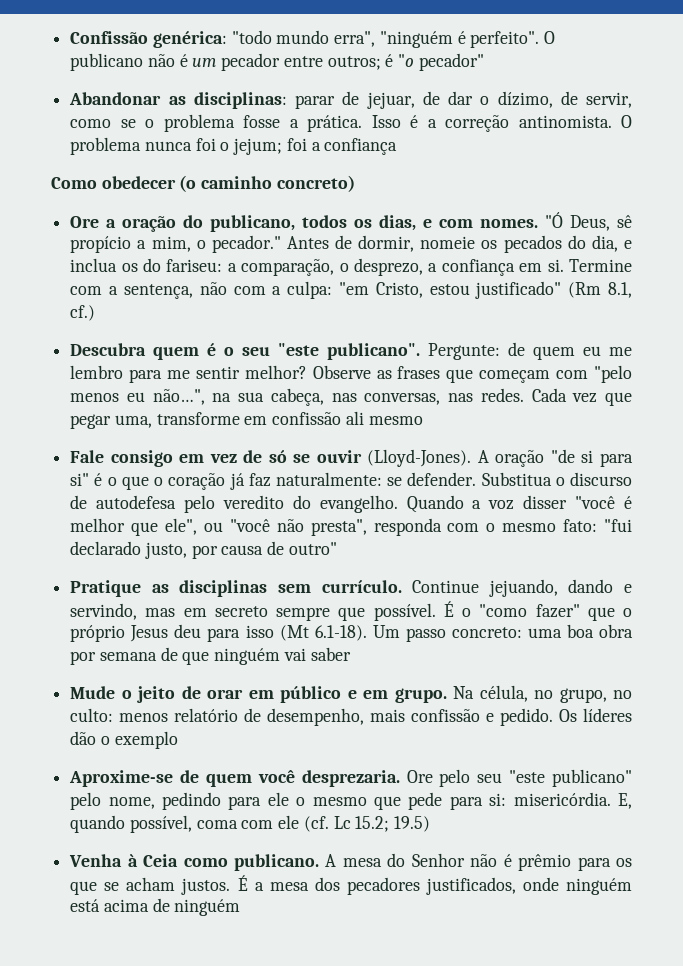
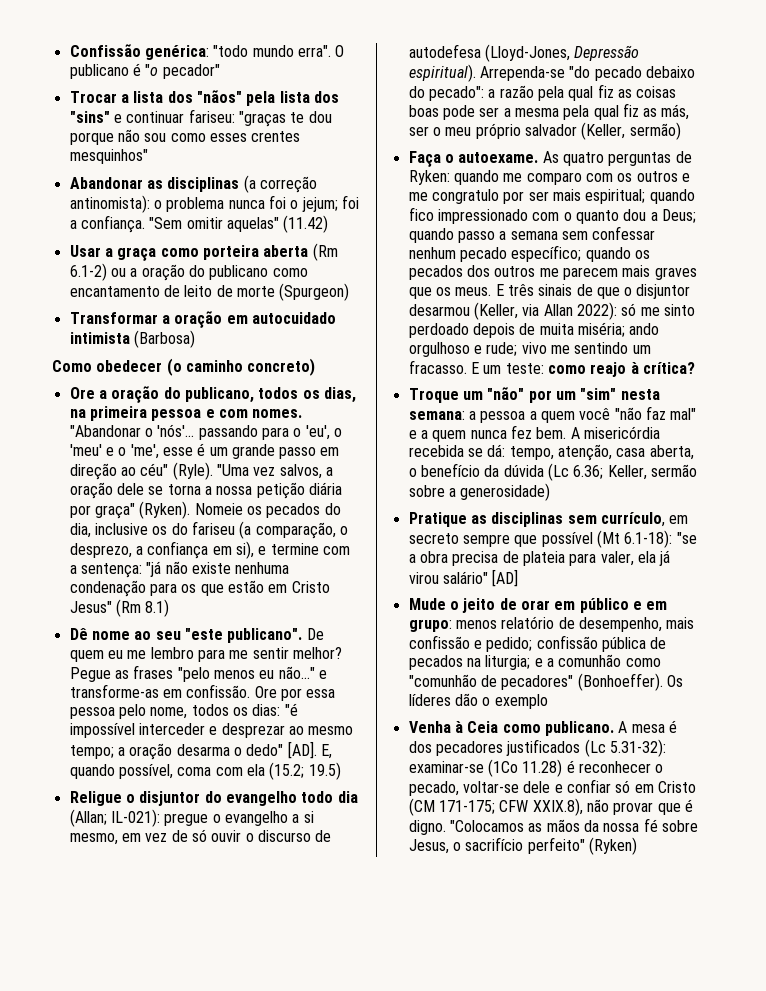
[334,31,556,48] [70,53,484,71] [69,91,632,109] [70,114,633,132] erra", "ninguém é perfeito". O publicano não é um pecador entre outros; é "o pecador" // Abandonar as disciplinas: parar de jejuar, de dar o dízimo, de servir, como se o problema fosse a prática. Isso é a correção antinomista. O -> [297,45,345,57] [69,63,220,79] [69,90,339,106] [69,109,332,127] [69,129,301,145] [69,149,148,164] [69,175,317,193] [69,195,162,213] erra". O publicano é "o pecador" // Trocar a lista dos "nãos" pela lista dos "sins" e continuar fariseu: "graças te dou porque não sou como esses crentes mesquinhos" // Abandonar as disciplinas (a correção antinomista): o
[324,138,398,155] confiança -> [80,215,329,233] [69,243,338,261] [69,263,308,281] [69,283,350,301] [69,311,336,328] [69,330,195,348] confiança. "Sem omitir aquelas" (11.42) // Usar a graça como porteira aberta (Rm 6.1-2) ou a oração do publicano como encantamento de leito de morte (Spurgeon) // Transformar a oração em autocuidado intimista (Barbosa)
[423,212,633,231] [70,235,633,253] [70,258,237,272] e com nomes. "Ó Deus, sê propício a mim, o pecador." Antes de dormir, nomeie os pecados do dia, e inclua os do fariseu: a -> [69,406,303,421] [69,424,342,440] [69,443,340,459] [69,462,333,480] [69,482,342,499] [69,501,341,519] [69,521,252,539] na primeira pessoa e com nomes. "Abandonar o 'nós'… passando para o 'eu', o 'meu' e o 'me', esse é um grande passo em direção ao céu" (Ryle). "Uma vez salvos, a oração dele se torna a nossa petição diária por graça" (Ryken). Nomeie os pecados do dia, inclusive os do fariseu (a
[547,259,632,272] [70,281,632,299] [70,305,96,321] [70,343,235,360] si. Termine com a sentença, não com a culpa: "em Cristo, estou justificado" (Rm 8.1, cf.) // Descubra quem é o -> [235,541,350,559] [69,561,290,578] [69,580,330,597] [69,599,170,617] [69,628,152,640] si), e termine com a sentença: "já não existe nenhuma condenação para os que estão em Cristo Jesus" (Rm 8.1) // Dê nome ao
[428,342,526,360] Pergunte: de -> [306,628,324,640] De
[312,365,371,379] Observe -> [69,667,111,682] Pegue
[446,365,632,383] [70,388,632,406] [70,411,423,429] [70,449,633,467] [70,472,632,490] [70,495,632,513] [70,518,632,536] [70,541,337,559] [70,579,632,597] [70,601,632,621] [70,624,633,642] [70,647,351,665] que começam com "pelo menos eu não…", na sua cabeça, nas conversas, nas redes. Cada vez que pegar uma, transforme em confissão ali mesmo // Fale consigo em vez de só se ouvir (Lloyd-Jones). A oração "de si para si" é o que o coração já faz naturalmente: se defender. Substitua o discurso de autodefesa pelo veredito do evangelho. Quando a voz disser "você é melhor que ele", ou "você não presta", responda com o mesmo fato: "fui declarado justo, por causa de outro" // Pratique as disciplinas sem currículo. Continue jejuando, dando e servindo, mas em secreto sempre que possível. É o "como fazer" que o próprio Jesus deu para isso (Mt 6.1-18). Um passo concreto: uma boa obra por semana de que ninguém vai saber -> [177,666,327,682] [69,684,336,701] [69,703,298,719] [69,723,354,738] [69,741,332,760] [69,762,341,780] [69,791,358,806] [69,809,314,827] [69,829,332,845] [408,44,640,62] [408,64,695,82] [408,84,677,101] [408,103,690,120] [408,122,681,140] [408,151,692,167] [408,170,690,185] [408,189,695,204] [408,207,696,224] [408,226,656,243] [408,245,650,262] [408,265,697,280] [408,284,691,299] [408,302,695,320] [408,322,660,338] [408,342,651,357] [408,360,695,377] [408,387,660,403] [408,406,697,423] [408,425,660,442] [408,444,694,461] [408,463,697,481] [408,483,551,501] [408,512,689,527] [408,530,697,548] [408,550,671,566] [408,569,519,587] "pelo menos eu não…" e transforme-as em confissão. Ore por essa pessoa pelo nome, todos os dias: "é impossível interceder e desprezar ao mesmo tempo; a oração desarma o dedo" [AD]. E, quando possível, coma com ela (15.2; 19.5) // Religue o disjuntor do evangelho todo dia (Allan; IL-021): pregue o evangelho a si mesmo, em vez de só ouvir o discurso de autodefesa (Lloyd-Jones, Depressão espiritual). Arrependa-se "do pecado debaixo do pecado": a razão pela qual fiz as coisas boas pode ser a mesma pela qual fiz as más, ser o meu próprio salvador (Keller, sermão) // Faça o autoexame. As quatro perguntas de Ryken: quando me comparo com os outros e me congratulo por ser mais espiritual; quando fico impressionado com o quanto dou a Deus; quando passo a semana sem confessar nenhum pecado específico; quando os pecados dos outros me parecem mais graves que os meus. E três sinais de que o disjuntor desarmou (Keller, via Allan 2022): só me sinto perdoado depois de muita miséria; ando orgulhoso e rude; vivo me sentindo um fracasso. E um teste: como reajo à crítica? // Troque um "não" por um "sim" nesta semana: a pessoa a quem você "não faz mal" e a quem nunca fez bem. A misericórdia recebida se dá: tempo, atenção, casa aberta, o benefício da dúvida (Lc 6.36; Keller, sermão sobre a generosidade) // Pratique as disciplinas sem currículo, em secreto sempre que possível (Mt 6.1-18): "se a obra precisa de plateia para valer, ela já virou salário" [AD]
[394,685,632,703] [70,708,114,722] grupo. Na célula, no grupo, no culto: -> [408,619,452,632] grupo:
[500,708,554,726] pedido. -> [486,635,667,652] [408,654,661,670] [408,673,663,691] pedido; confissão pública de pecados na liturgia; e a comunhão como "comunhão de pecadores" (Bonhoeffer).
[69,769,632,787] [70,792,632,810] [70,815,431,833] // Aproxime-se de quem você desprezaria. Ore pelo seu "este publicano" pelo nome, pedindo para ele o mesmo que pede para si: misericórdia. E, quando possível, coma com ele (cf. Lc 15.2; 19.5) -> (548, 701) none
[387,853,632,871] [70,875,632,895] [70,898,241,916] do Senhor não é prêmio para os que se acham justos. É a mesa dos pecadores justificados, onde ninguém está acima de ninguém -> [668,720,677,733] [408,739,666,757] [408,759,664,777] [408,779,696,796] [408,798,693,816] [408,818,698,835] [408,837,637,855] é dos pecadores justificados (Lc 5.31-32): examinar-se (1Co 11.28) é reconhecer o pecado, voltar-se dele e confiar só em Cristo (CM 171-175; CFW XXIX.8), não provar que é digno. "Colocamos as mãos da nossa fé sobre Jesus, o sacrifício perfeito" (Ryken)

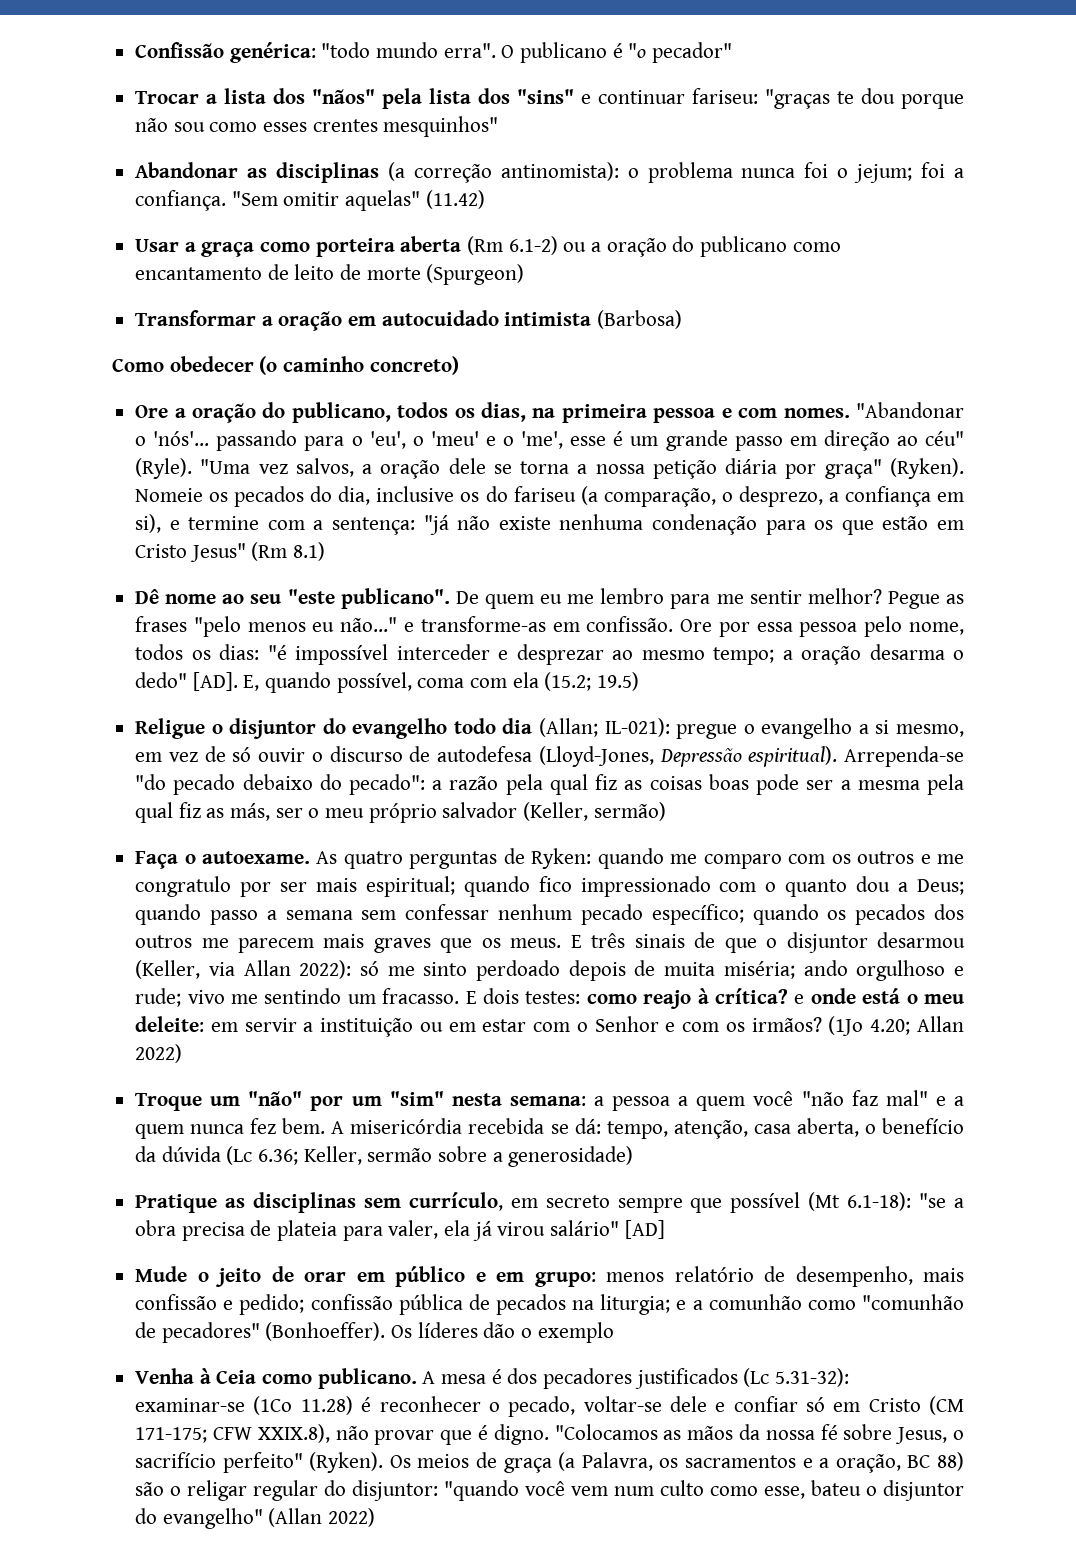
[483,363,544,374] um teste: -> [482,988,581,1004] dois testes:
(695, 368) none -> [794,988,964,1004] [135,1016,964,1037] [135,1044,183,1063] e onde está o meu deleite: em servir a instituição ou em estar com o Senhor e com os irmãos? (1Jo 4.20; Allan 2022)
[588,837,637,855] (Ryken) -> [309,1452,964,1473] [135,1480,964,1501] [135,1508,376,1529] (Ryken). Os meios de graça (a Palavra, os sacramentos e a oração, BC 88) são o religar regular do disjuntor: "quando você vem num culto como esse, bateu o disjuntor do evangelho" (Allan 2022)

